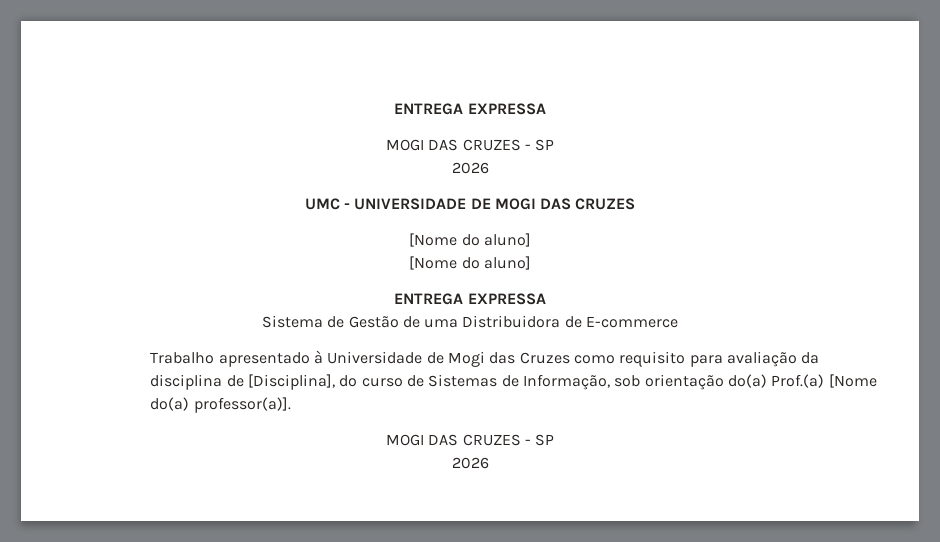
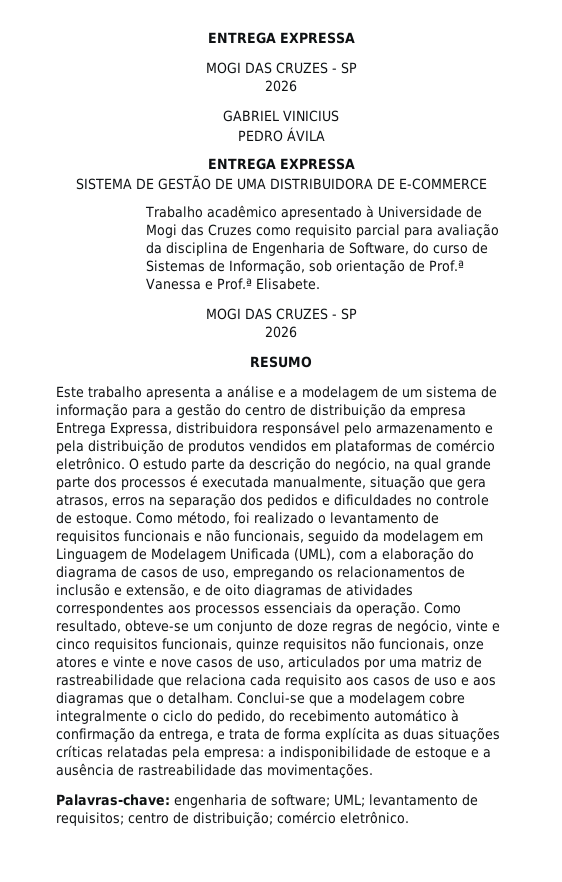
[304,198,636,210] [409,233,531,247] [409,256,531,270] [394,293,546,305] [261,315,679,328] UMC - UNIVERSIDADE DE MOGI DAS CRUZES // [Nome do aluno] // [Nome do aluno] // ENTREGA EXPRESSA // Sistema de Gestão de uma Distribuidora de E-commerce -> [223,110,339,122] [237,127,325,142] [207,158,355,170] [75,175,487,190] GABRIEL VINICIUS // PEDRO ÁVILA // ENTREGA EXPRESSA // SISTEMA DE GESTÃO DE UMA DISTRIBUIDORA DE E-COMMERCE
(215, 358) none -> [206,205,277,218] acadêmico
(686, 359) none -> [355,224,400,238] parcial
[248,374,336,390] [Disciplina], -> [251,242,409,256] Engenharia de Software,
[727,374,877,388] [150,397,291,413] [385,434,555,446] [451,457,489,469] do(a) Prof.(a) [Nome do(a) professor(a)]. // MOGI DAS CRUZES - SP // 2026 -> [408,260,464,272] [145,278,320,290] [205,308,357,320] [265,326,297,338] [250,356,312,368] [56,385,497,400] [56,404,466,418] [56,421,493,436] [56,439,495,454] [56,457,491,472] [56,475,486,490] [56,494,489,508] [56,511,439,526] [56,530,483,544] [56,548,474,562] [56,566,465,580] [56,584,413,598] [56,602,461,616] [56,619,500,634] [56,638,484,652] [56,656,482,670] [56,674,496,688] [56,692,465,706] [56,709,459,724] [56,727,500,742] [56,745,491,760] [56,763,373,778] [56,794,478,808] [56,811,409,826] de Prof.ª Vanessa e Prof.ª Elisabete. // MOGI DAS CRUZES - SP // 2026 // RESUMO // Este trabalho apresenta a análise e a modelagem de um sistema de informação para a gestão do centro de distribuição da empresa Entrega Expressa, distribuidora responsável pelo armazenamento e pela distribuição de produtos vendidos em plataformas de comércio eletrônico. O estudo parte da descrição do negócio, na qual grande parte dos processos é executada manualmente, situação que gera atrasos, erros na separação dos pedidos e dificuldades no controle de estoque. Como método, foi realizado o levantamento de requisitos funcionais e não funcionais, seguido da modelagem em Linguagem de Modelagem Unificada (UML), com a elaboração do diagrama de casos de uso, empregando os relacionamentos de inclusão e extensão, e de oito diagramas de atividades correspondentes aos processos essenciais da operação. Como resultado, obteve-se um conjunto de doze regras de negócio, vinte e cinco requisitos funcionais, quinze requisitos não funcionais, onze atores e vinte e nove casos de uso, articulados por uma matriz de rastreabilidade que relaciona cada requisito aos casos de uso e aos diagramas que o detalham. Conclui-se que a modelagem cobre integralmente o ciclo do pedido, do recebimento automático à confirmação da entrega, e trata de forma explícita as duas situações críticas relatadas pela empresa: a indisponibilidade de estoque e a ausência de rastreabilidade das movimentações. // Palavras-chave: engenharia de software; UML; levantamento de requisitos; centro de distribuição; comércio eletrônico.

